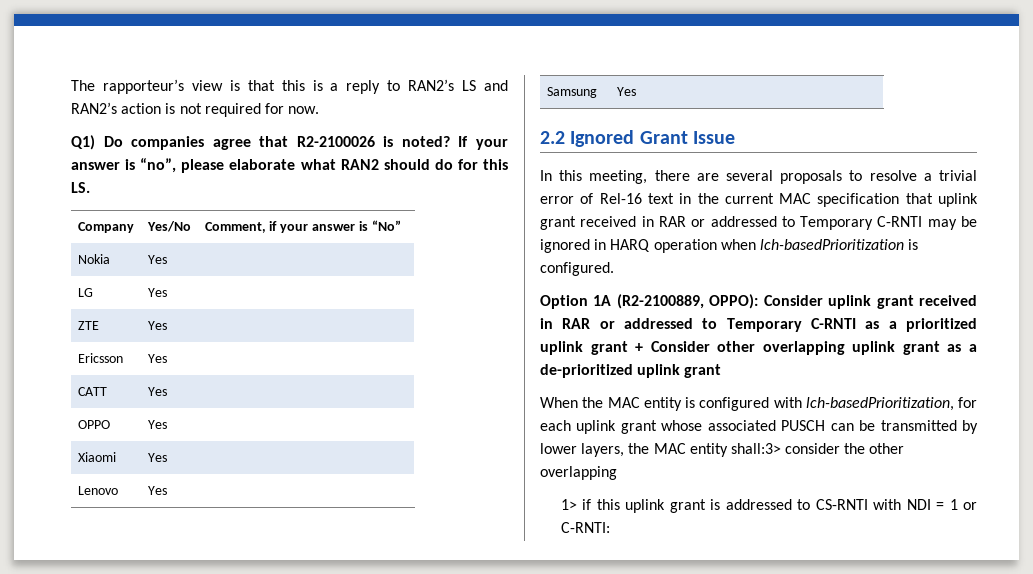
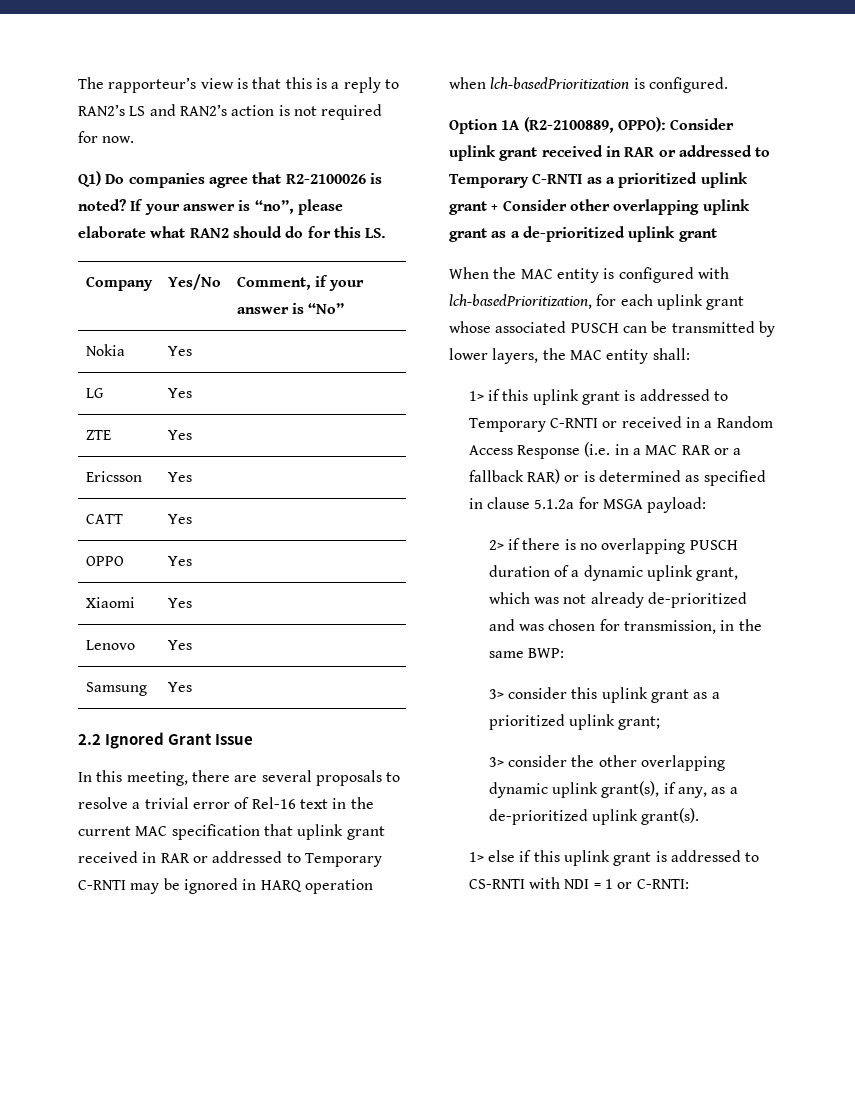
[730,443,905,454] [540,466,617,480] [560,499,577,510] shall:3> consider the other overlapping // 1> -> [652,348,690,360] [468,389,729,405] [468,416,773,432] [468,442,742,459] [468,469,766,486] [468,497,707,513] [488,538,738,554] [488,565,739,581] [488,592,747,608] [488,619,762,634] [488,648,564,658] [488,687,720,703] [488,714,661,730] [488,755,725,771] [488,781,738,798] [488,808,700,825] [468,850,516,862] shall: // 1> if this uplink grant is addressed to Temporary C-RNTI or received in a Random Access Response (i.e. in a MAC RAR or a fallback RAR) or is determined as specified in clause 5.1.2a for MSGA payload: // 2> if there is no overlapping PUSCH duration of a dynamic uplink grant, which was not already de-prioritized and was chosen for transmission, in the same BWP: // 3> consider this uplink grant as a prioritized uplink grant; // 3> consider the other overlapping dynamic uplink grant(s), if any, as a de-prioritized uplink grant(s). // 1> else

